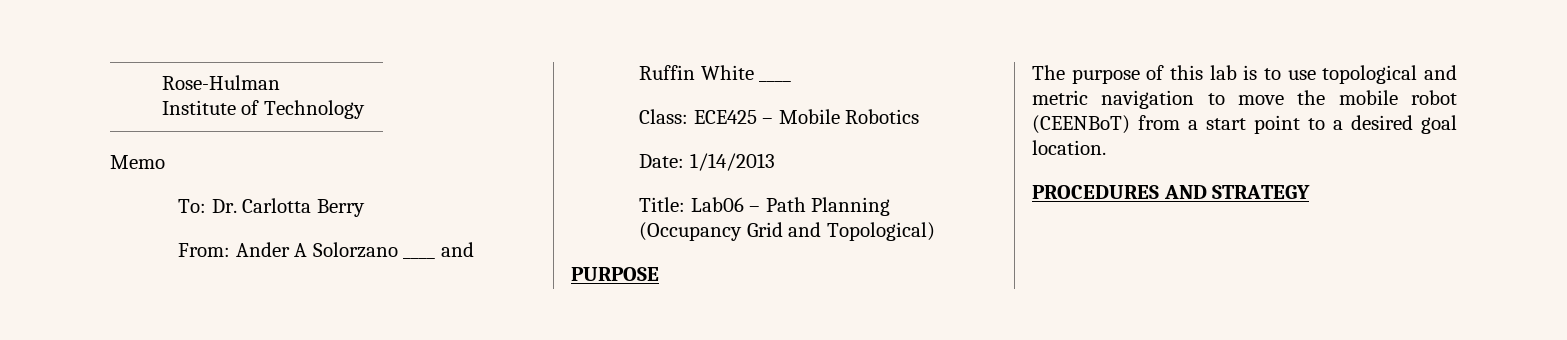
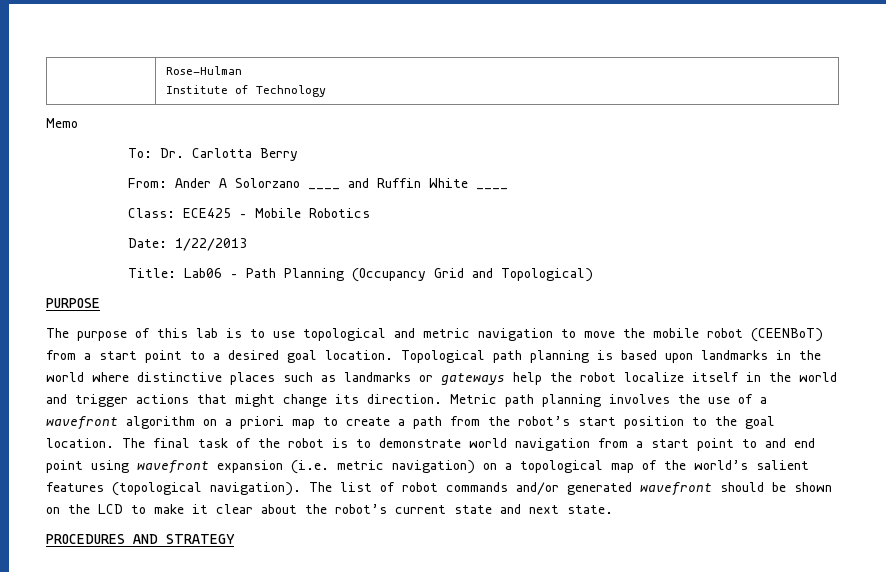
[689,153,775,171] 1/14/2013 -> [174,238,247,251] 1/22/2013
(1106, 147) none -> [401,350,821,363] [46,372,837,385] [46,394,767,407] [46,416,775,430] [46,438,815,451] [46,460,809,474] [46,482,832,496] [46,504,613,514] Topological path planning is based upon landmarks in the world where distinctive places such as landmarks or gateways help the robot localize itself in the world and trigger actions that might change its direction. Metric path planning involves the use of a wavefront algorithm on a priori map to create a path from the robot’s start position to the goal location. The final task of the robot is to demonstrate world navigation from a start point to and end point using wavefront expansion (i.e. metric navigation) on a topological map of the world’s salient features (topological navigation). The list of robot commands and/or generated wavefront should be shown on the LCD to make it clear about the robot’s current state and next state.

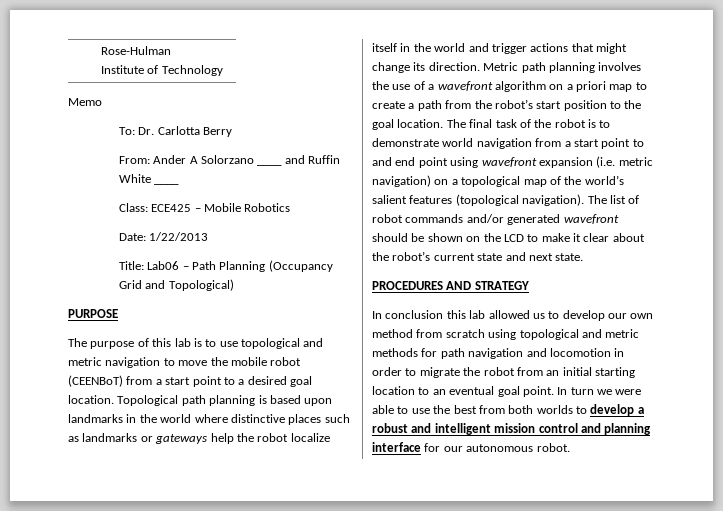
(235, 539) none -> [372,310,654,321] [372,329,640,340] [372,348,625,359] [372,367,635,378] [372,386,642,397] [372,404,644,416] [372,423,652,435] [372,442,570,452] // In conclusion this lab allowed us to develop our own method from scratch using topological and metric methods for path navigation and locomotion in order to migrate the robot from an initial starting location to an eventual goal point. In turn we were able to use the best from both worlds to develop a robust and intelligent mission control and planning interface for our autonomous robot.

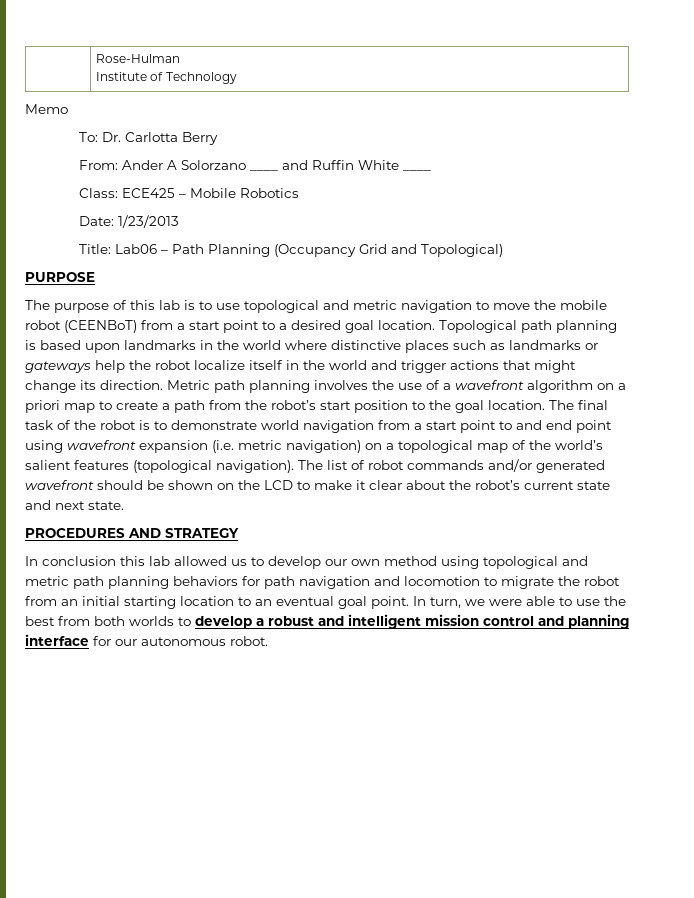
[149,232,209,241] 1/22/2013 -> [118,215,180,228] 1/23/2013
[416,329,485,338] from scratch -> (437, 561) none
[372,348,418,357] methods -> [73,576,238,589] path planning behaviors
[614,348,625,357] [372,367,402,376] in order -> (480, 581) none
[570,387,594,395] turn -> [430,597,461,608] turn,

